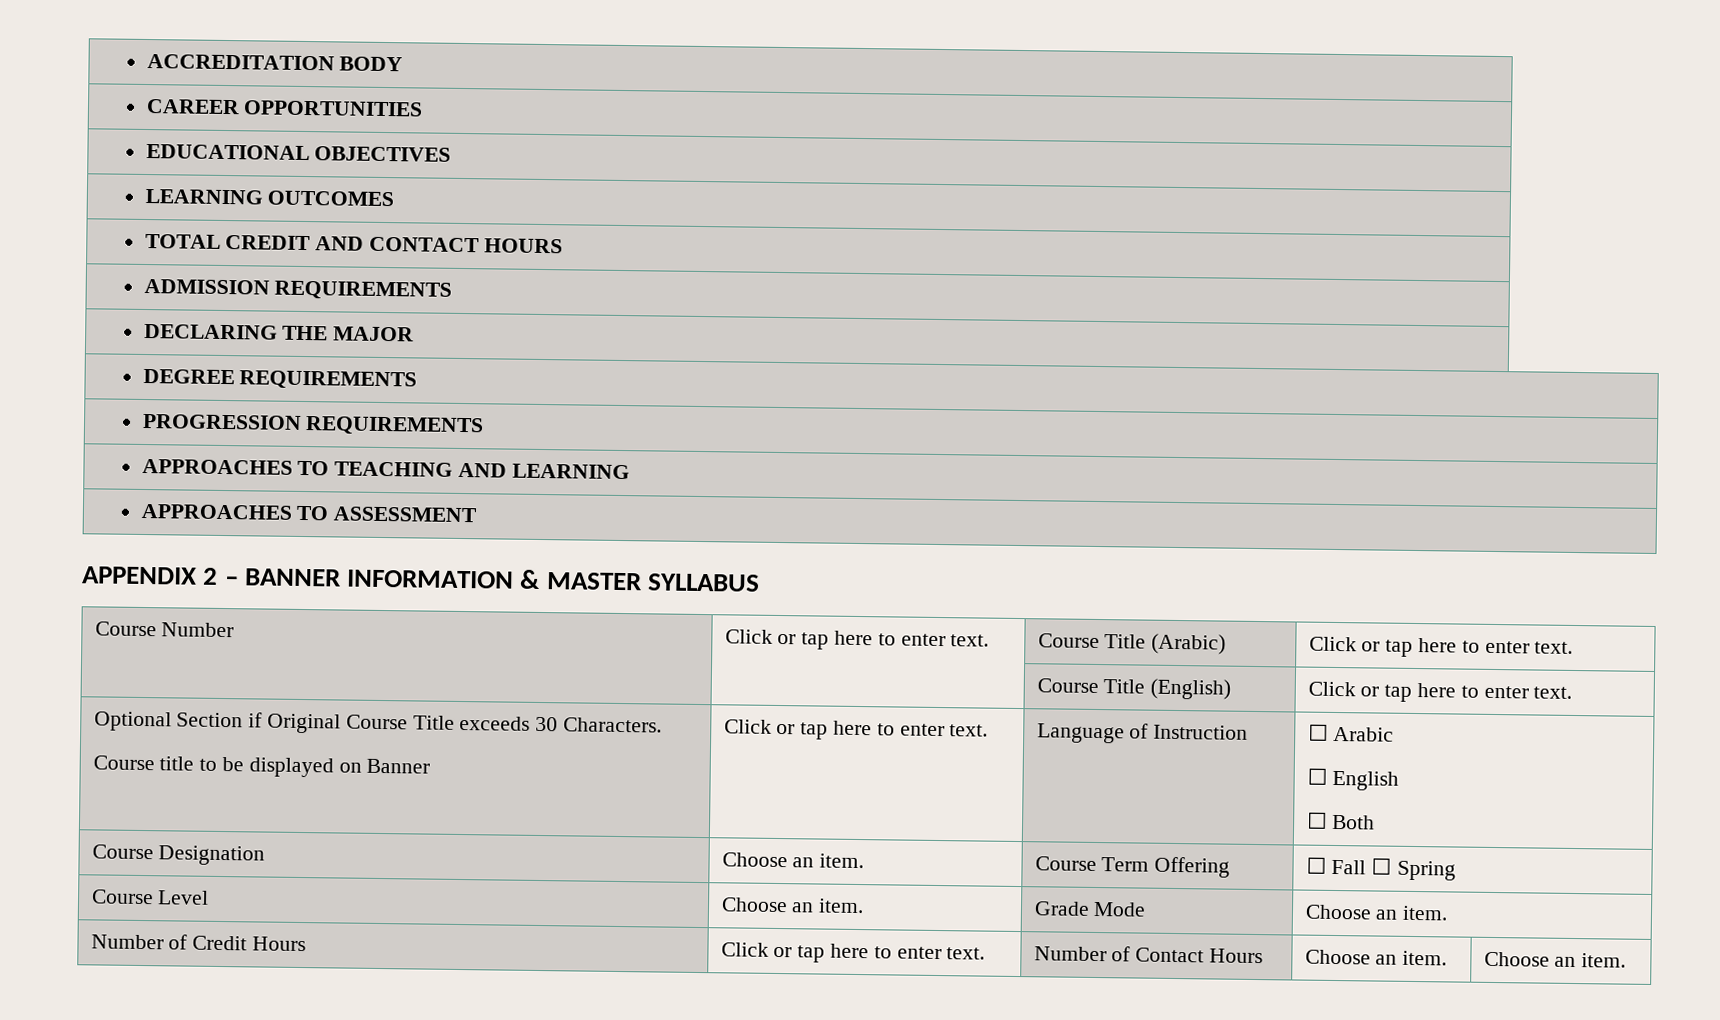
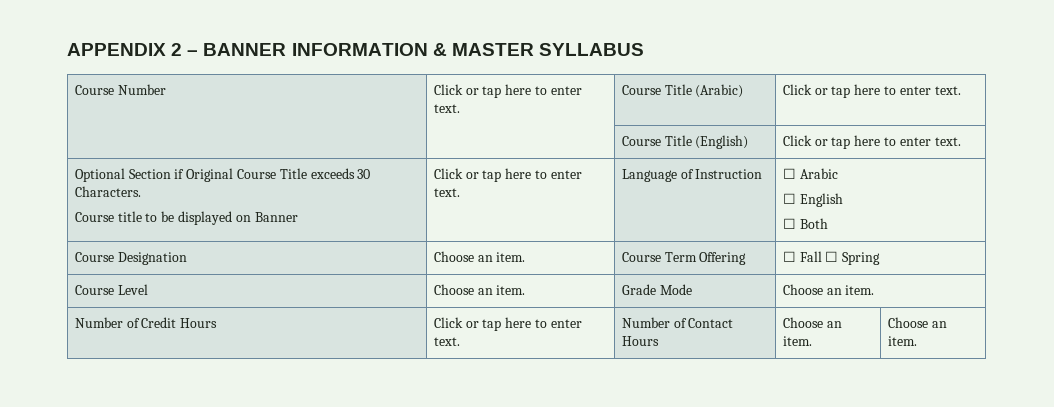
[146,54,404,72] [145,98,424,117] [145,143,452,162] [144,188,395,207] [144,233,563,254] [143,278,453,301] [143,323,415,342] [142,368,418,391] [141,413,485,437] [141,458,630,480] [140,503,478,523] ACCREDITATION BODY // CAREER OPPORTUNITIES // EDUCATIONAL OBJECTIVES // LEARNING OUTCOMES // TOTAL CREDIT AND CONTACT HOURS // ADMISSION REQUIREMENTS // DECLARING THE MAJOR // DEGREE REQUIREMENTS // PROGRESSION REQUIREMENTS // APPROACHES TO TEACHING AND LEARNING // APPROACHES TO ASSESSMENT // -> (67, 49) none

